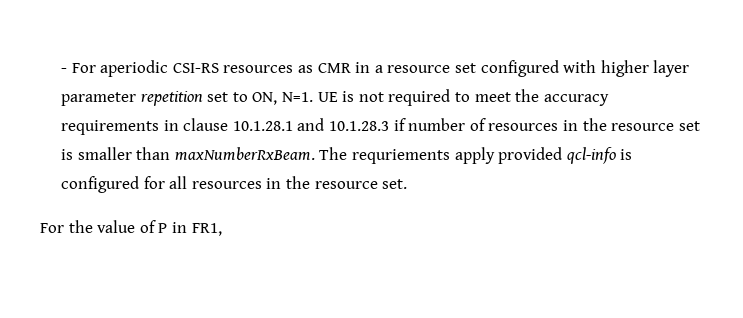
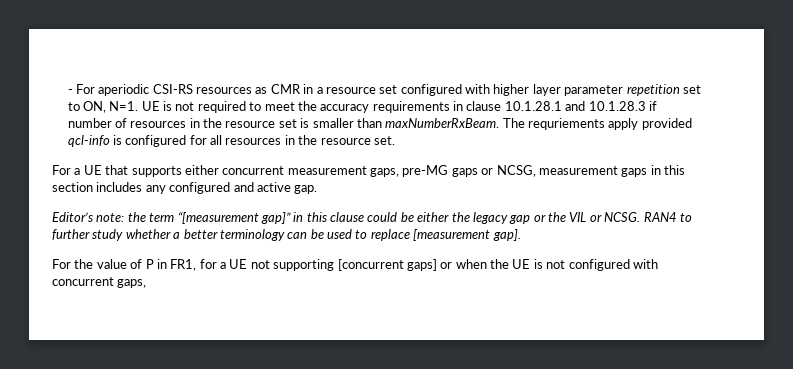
(408, 184) none -> [52,165,685,177] [52,182,318,194] [52,212,692,224] [52,229,521,241] // For a UE that supports either concurrent measurement gaps, pre-MG gaps or NCSG, measurement gaps in this section includes any configured and active gap. // Editor’s note: the term “[measurement gap]” in this clause could be either the legacy gap or the VIL or NCSG. RAN4 to further study whether a better terminology can be used to replace [measurement gap].
(222, 229) none -> [199,259,658,271] [52,277,147,288] for a UE not supporting [concurrent gaps] or when the UE is not configured with concurrent gaps,

